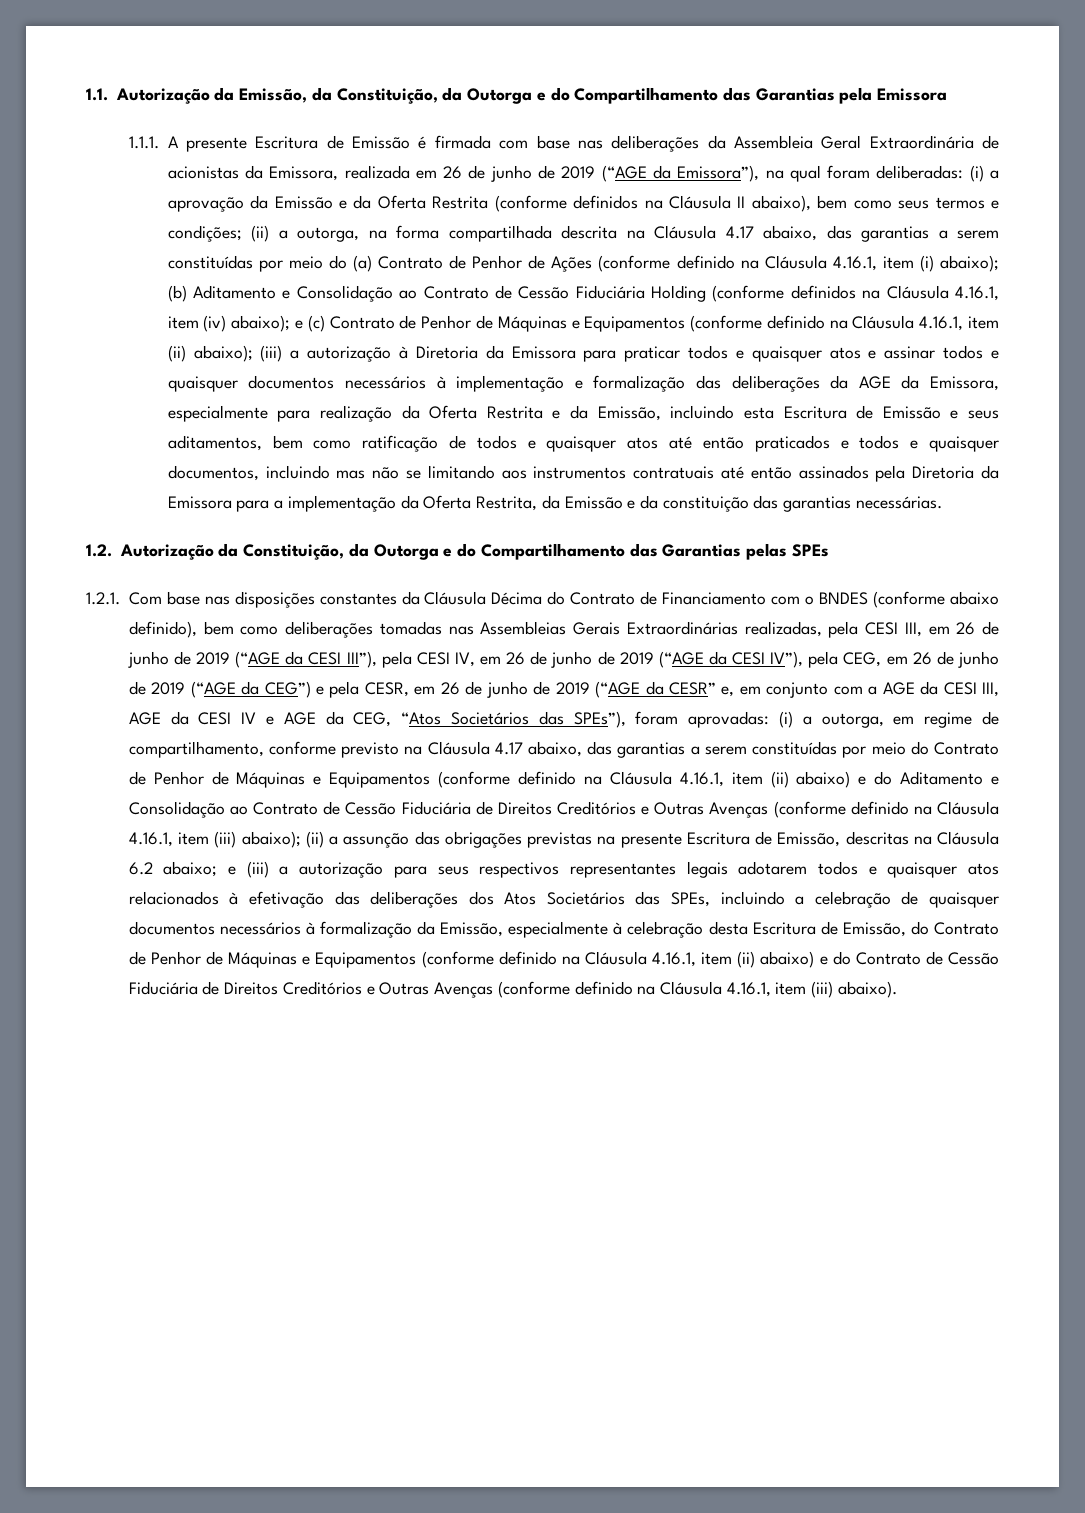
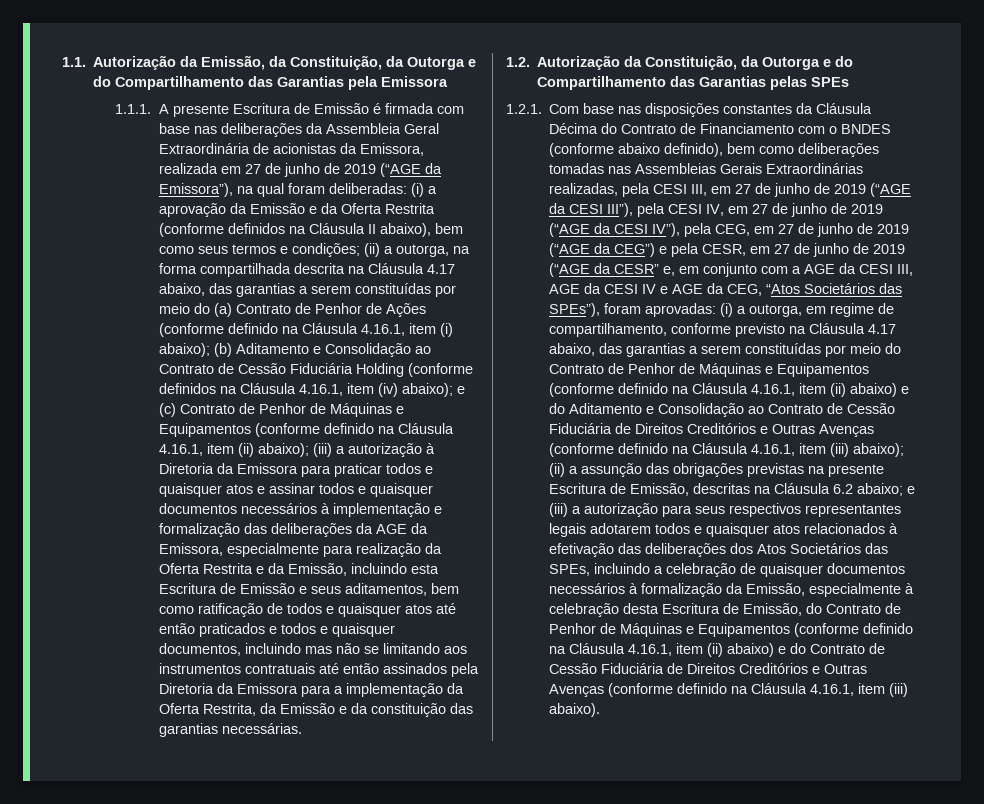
[443,166,463,179] 26 -> [244,164,261,174] 27
[956,622,976,635] 26 -> [735,184,752,194] 27
[506,652,526,665] 26 -> [752,204,769,214] 27
[912,652,932,665] 26 -> [778,224,795,234] 27
[440,682,460,695] 26 -> [774,244,791,254] 27

